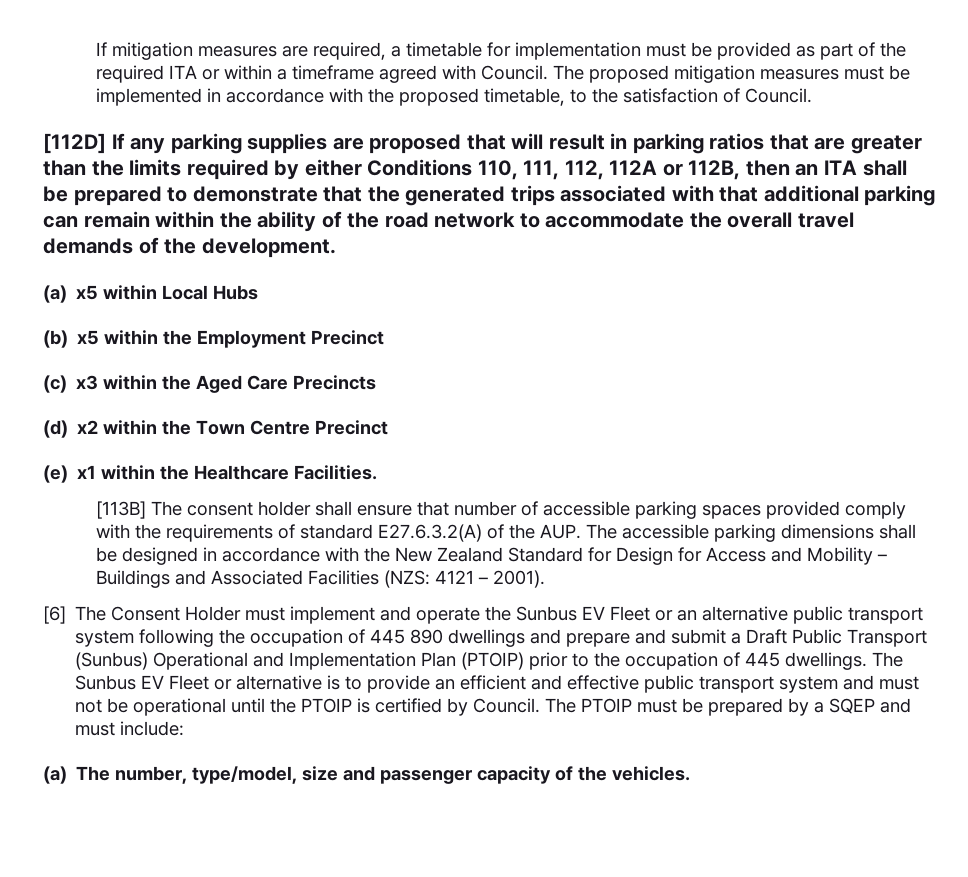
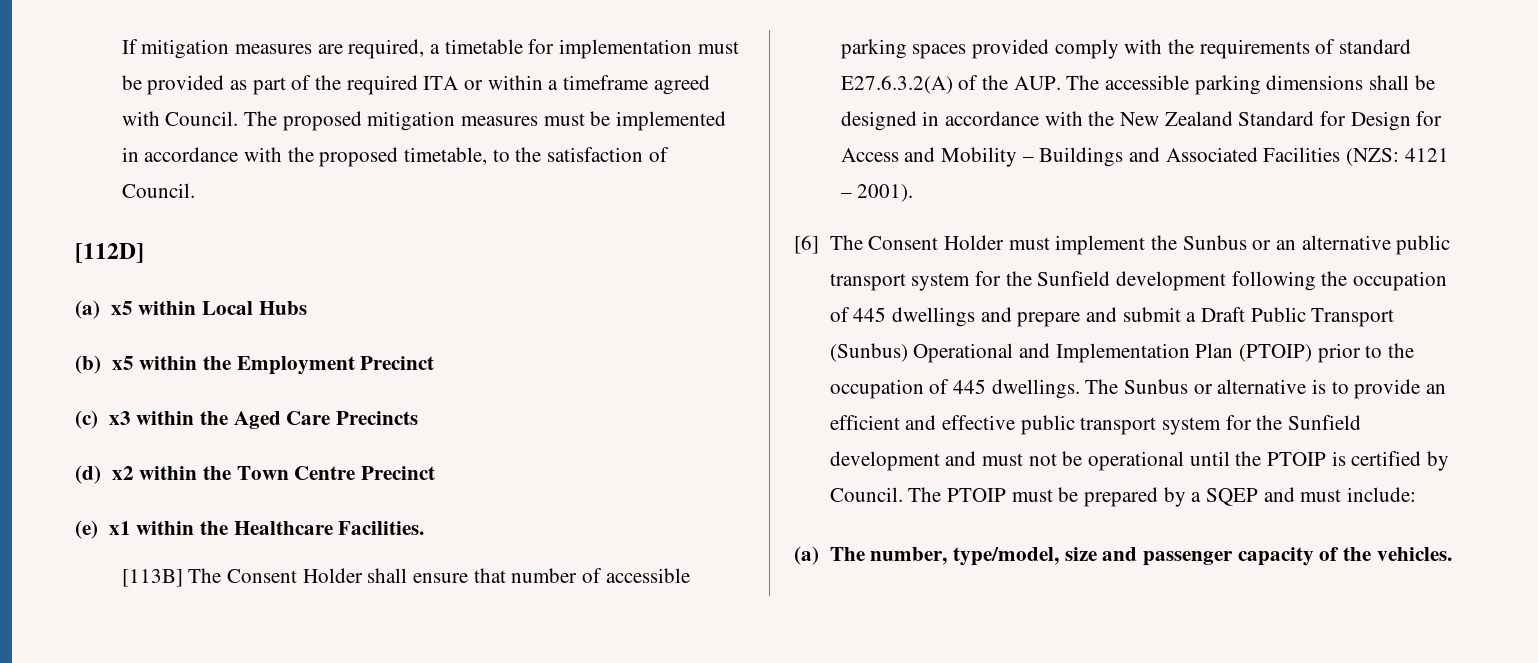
[111,133,923,154] [43,159,907,180] [43,185,936,206] [43,211,854,232] [43,237,336,258] If any parking supplies are proposed that will result in parking ratios that are greater than the limits required by either Conditions 110, 111, 112, 112A or 112B, then an ITA shall be prepared to demonstrate that the generated trips associated with that additional parking can remain within the ability of the road network to accommodate the overall travel demands of the development. -> (144, 253) none
[186,501,311,516] consent holder -> [227,568,363,583] Consent Holder
[380,606,651,624] and operate the Sunbus EV Fleet -> [1150,235,1247,250] the Sunbus
(135, 638) none -> [974,271,1226,291] for the Sunfield development
[410,629,444,644] 890 -> (887, 314) none
[141,675,210,690] EV Fleet -> (1188, 386) none
(839, 684) none -> [1225,415,1361,430] [829,451,940,471] for the Sunfield development

